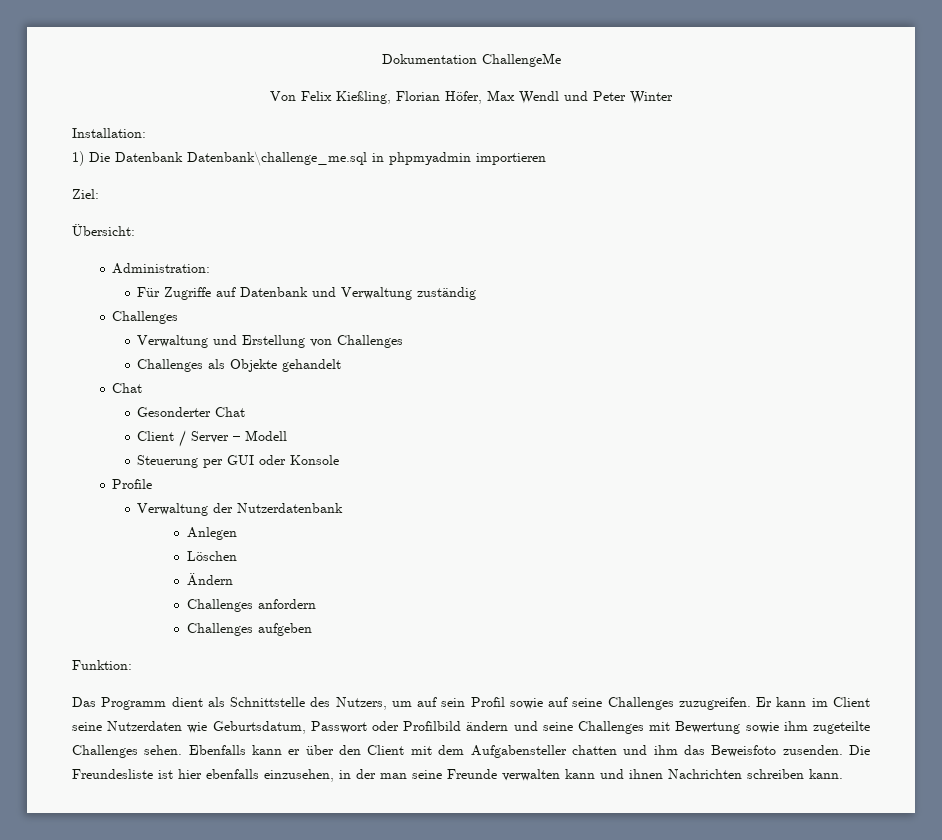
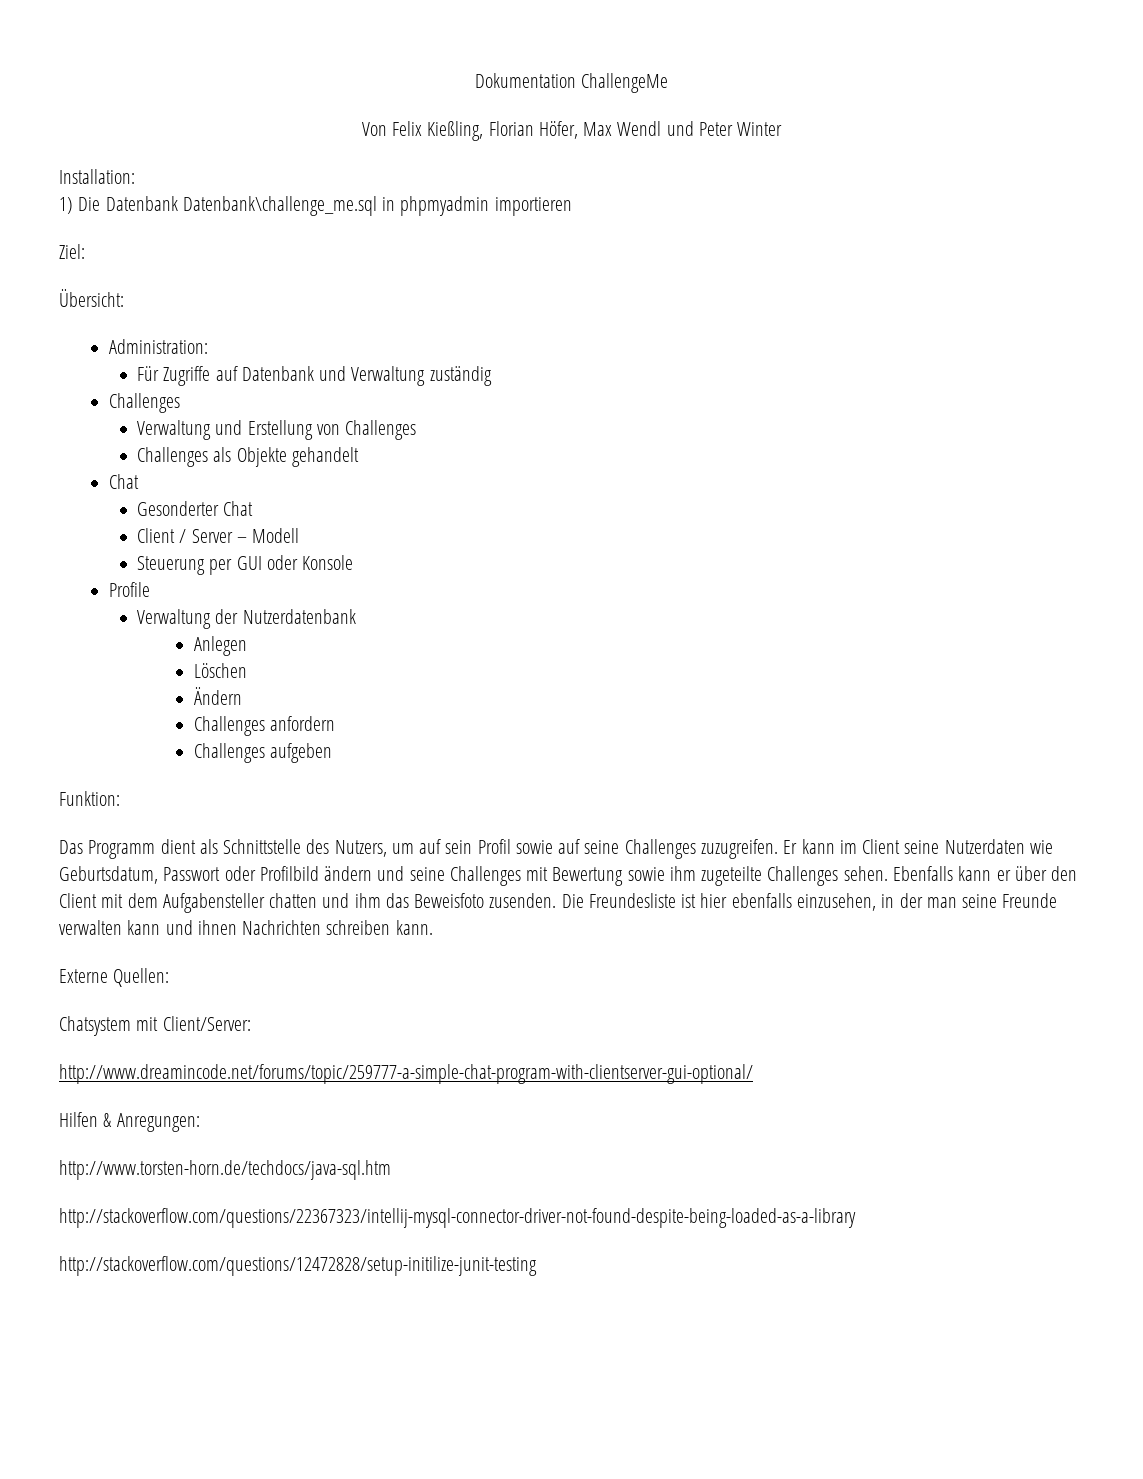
(843, 774) none -> [59,968,170,987] [59,1016,251,1036] [59,1064,753,1084] [59,1112,200,1132] [59,1160,391,1180] [59,1208,856,1228] [59,1256,537,1276] // Externe Quellen: // Chatsystem mit Client/Server: // http://www.dreamincode.net/forums/topic/259777-a-simple-chat-program-with-clientserver-gui-optional/ // Hilfen & Anregungen: // http://www.torsten-horn.de/techdocs/java-sql.htm // http://stackoverflow.com/questions/22367323/intellij-mysql-connector-driver-not-found-despite-being-loaded-as-a-library // http://stackoverflow.com/questions/12472828/setup-initilize-junit-testing

